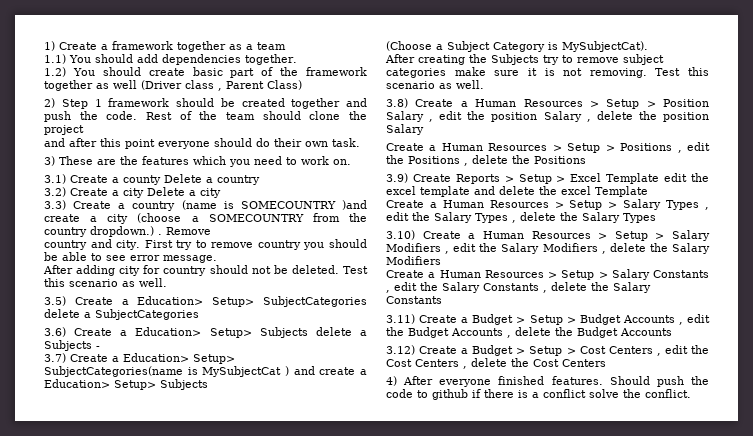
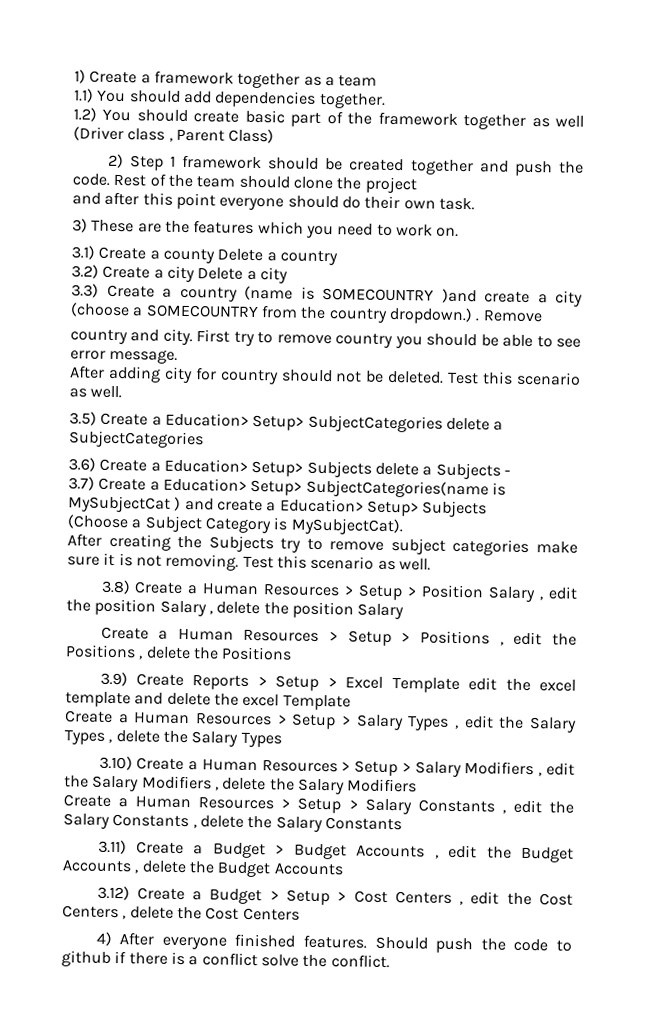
[529,315,576,325] Setup > -> (285, 849) none

